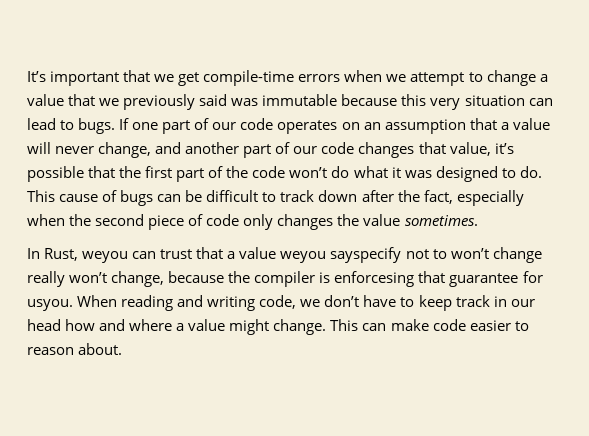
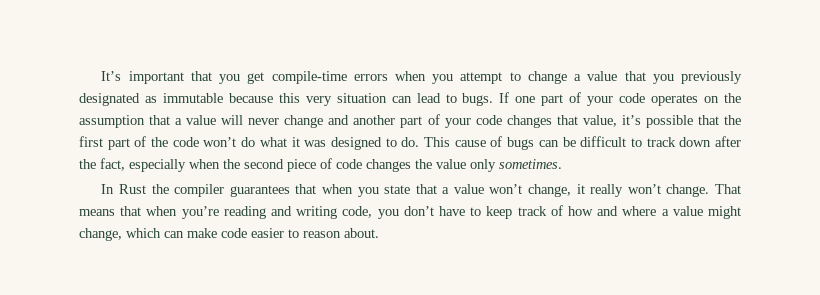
[154,74,175,82] we -> [219,74,241,84] you
[386,74,407,82] we -> [432,74,454,84] you
[99,94,259,110] we previously said was -> [652,71,742,84] [79,93,157,106] you previously designated as
[212,122,237,130] our -> [587,96,614,106] your
[363,122,381,130] an -> [724,93,742,103] the
[98,142,152,158] change, -> [284,115,324,128] change
[293,146,318,154] our -> [444,118,471,128] your
[243,214,274,230] only -> (362, 164) none
(401, 220) none -> [470,159,496,172] only
[44,247,542,263] [27,271,543,287] [27,295,118,311] Rust, weyou can trust that a value weyou sayspecify not to won’t change really won’t change, because the compiler is enforcesing that guarantee for usyou. When -> [119,184,741,197] [79,206,219,219] Rust the compiler guarantees that when you state that a value won’t change, it really won’t change. That means that when you’re
[300,299,321,307] we -> [377,209,399,219] you
[493,296,535,307] [27,319,61,331] in our head -> [550,205,563,216] of
[273,319,359,335] change. This -> [79,228,161,241] change, which

